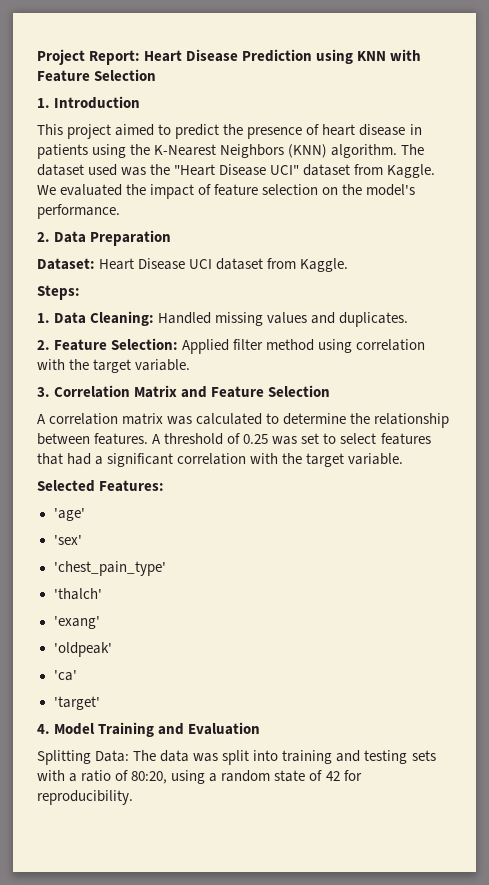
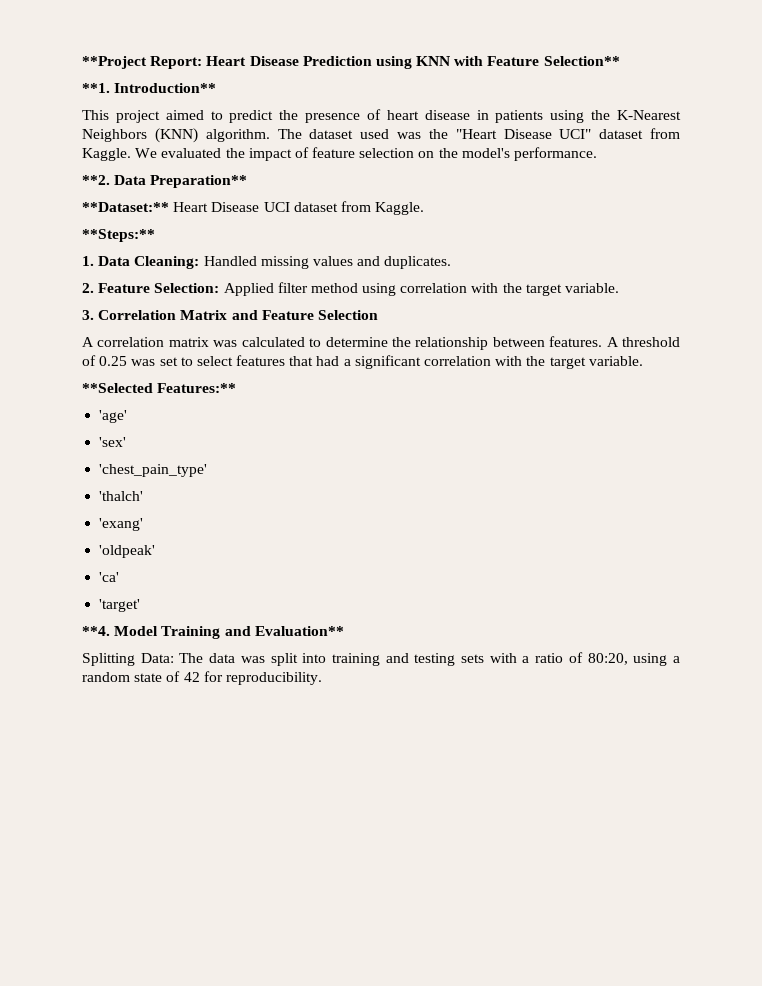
[37,49,85,65] Project -> [82,56,147,69] **Project
[94,69,157,81] [37,96,141,109] Selection // 1. Introduction -> [543,56,620,66] [82,83,217,93] Selection** // **1. Introduction**
[37,230,172,246] [37,258,95,270] 2. Data Preparation // Dataset: -> [82,175,248,188] [82,202,169,212] **2. Data Preparation** // **Dataset:**
[37,285,80,300] Steps: -> [82,229,155,242] **Steps:**
[37,480,165,492] Selected Features: -> [82,383,237,393] **Selected Features:**
[37,724,50,734] 4. -> [82,626,110,636] **4.
[188,722,261,735] Evaluation -> [254,626,344,636] Evaluation**

